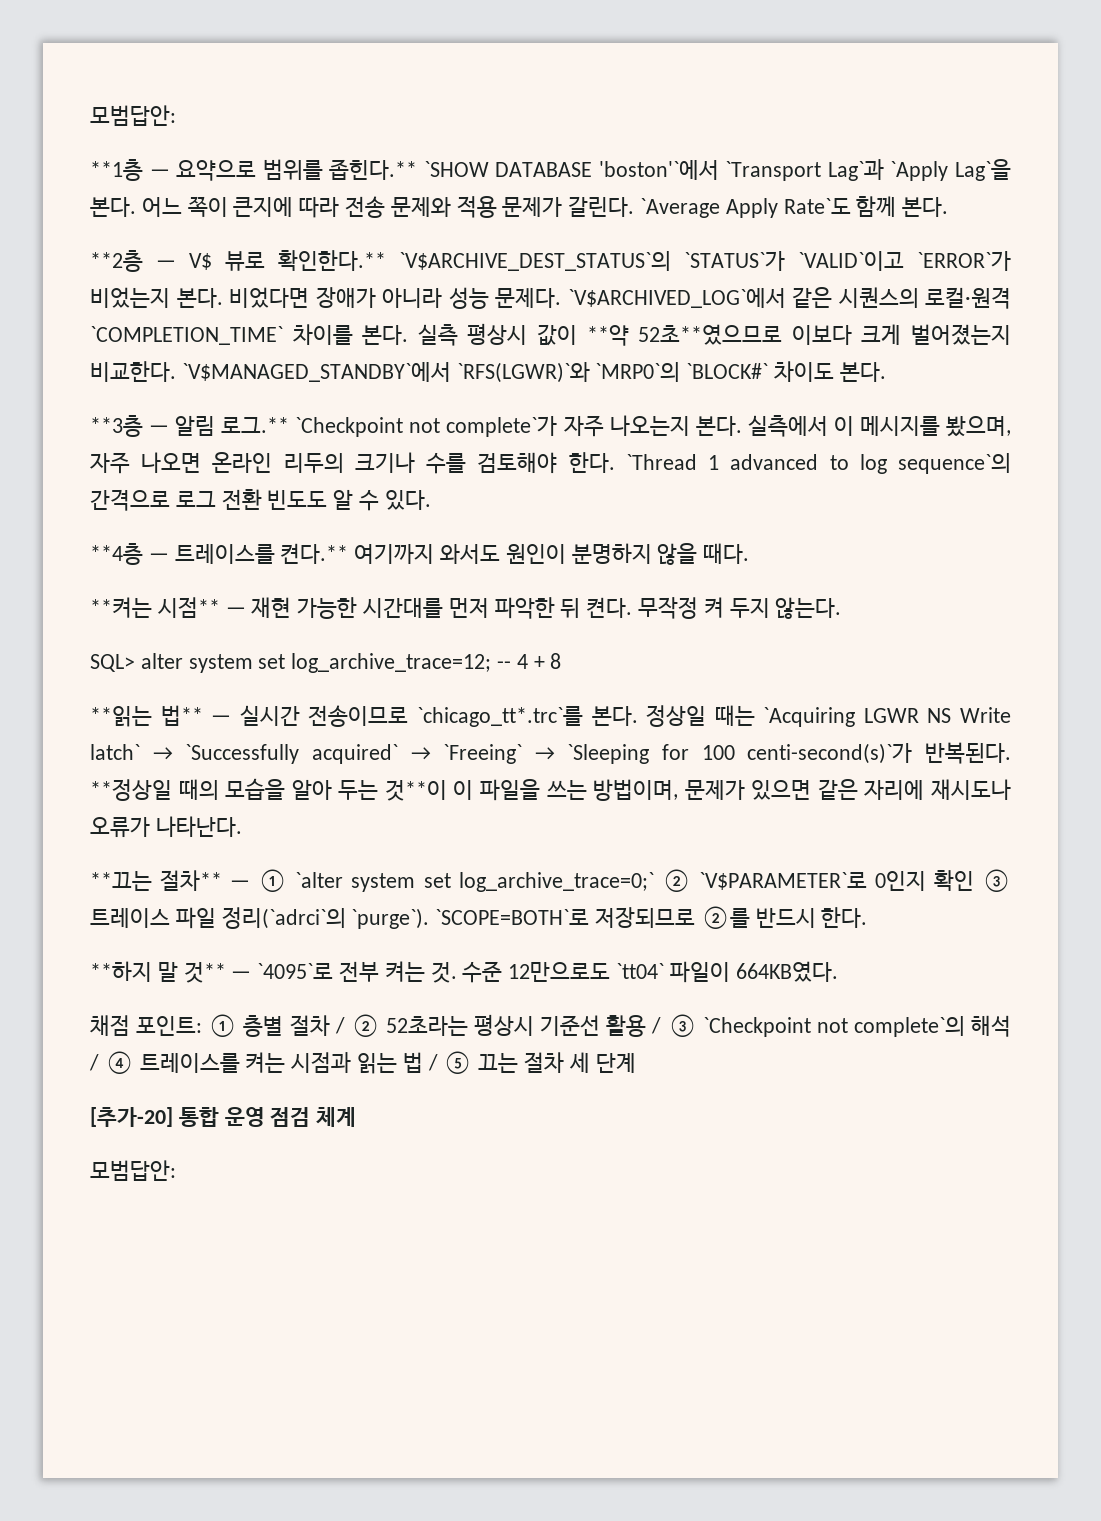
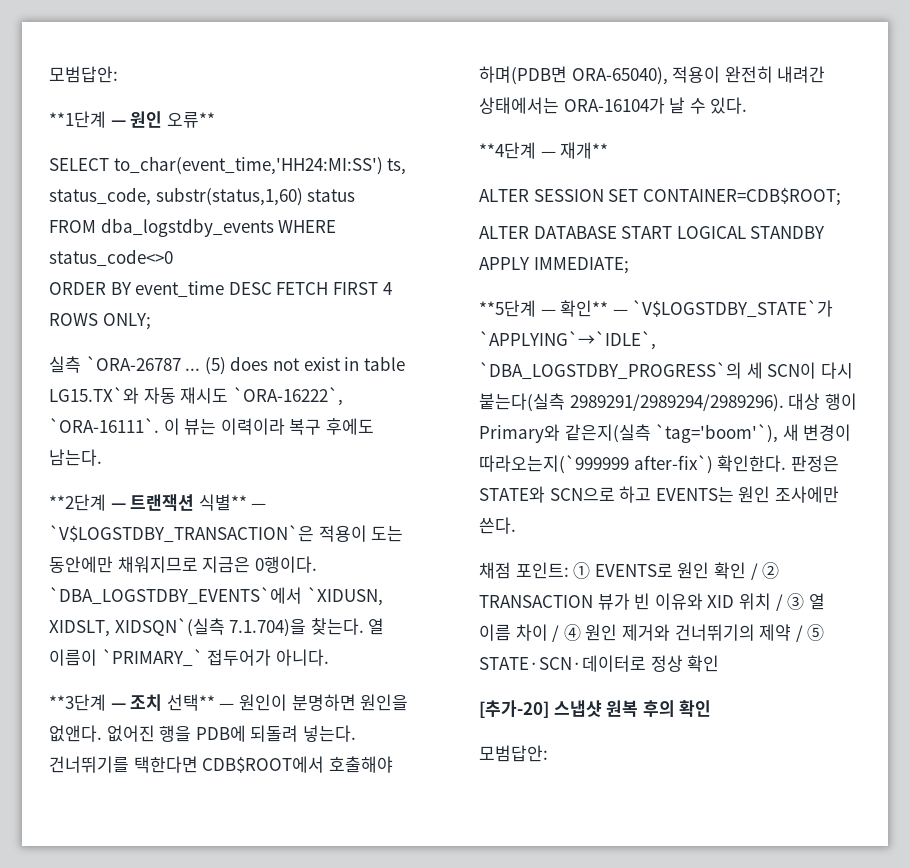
[90,159,1011,181] [90,196,949,218] [90,250,1011,272] [90,287,1011,309] [90,323,1012,346] [90,361,886,383] [90,415,1012,437] [90,452,1012,474] [90,489,431,511] [90,543,750,565] [90,597,842,619] [90,653,562,673] [90,705,1012,727] [90,742,1011,764] [90,778,1011,801] [90,816,242,838] [90,869,1012,892] [90,906,868,929] [90,961,838,983] [90,1014,1011,1037] [89,1051,636,1074] [90,1107,357,1127] **1층 — 요약으로 범위를 좁힌다.** `SHOW DATABASE 'boston'`에서 `Transport Lag`과 `Apply Lag`을 본다. 어느 쪽이 큰지에 따라 전송 문제와 적용 문제가 갈린다. `Average Apply Rate`도 함께 본다. // **2층 — V$ 뷰로 확인한다.** `V$ARCHIVE_DEST_STATUS`의 `STATUS`가 `VALID`이고 `ERROR`가 비었는지 본다. 비었다면 장애가 아니라 성능 문제다. `V$ARCHIVED_LOG`에서 같은 시퀀스의 로컬·원격 `COMPLETION_TIME` 차이를 본다. 실측 평상시 값이 **약 52초**였으므로 이보다 크게 벌어졌는지 비교한다. `V$MANAGED_STANDBY`에서 `RFS(LGWR)`와 `MRP0`의 `BLOCK#` 차이도 본다. // **3층 — 알림 로그.** `Checkpoint not complete`가 자주 나오는지 본다. 실측에서 이 메시지를 봤으며, 자주 나오면 온라인 리두의 크기나 수를 검토해야 한다. `Thread 1 advanced to log sequence`의 간격으로 로그 전환 빈도도 알 수 있다. // **4층 — 트레이스를 켠다.** 여기까지 와서도 원인이 분명하지 않을 때다. // **켜는 시점** — 재현 가능한 시간대를 먼저 파악한 뒤 켠다. 무작정 켜 두지 않는다. // SQL> alter system set log_archive_trace=12; -- 4 + 8 // **읽는 법** — 실시간 전송이므로 `chicago_tt*.trc`를 본다. 정상일 때는 `Acquiring LGWR NS Write latch` → `Successfully acquired` → `Freeing` → `Sleeping for 100 centi-second(s)`가 반복된다. **정상일 때의 모습을 알아 두는 것**이 이 파일을 쓰는 방법이며, 문제가 있으면 같은 자리에 재시도나 오류가 나타난다. // **끄는 절차** — ① `alter system set log_archive_trace=0;` ② `V$PARAMETER`로 0인지 확인 ③ 트레이스 파일 정리(`adrci`의 `purge`). `SCOPE=BOTH`로 저장되므로 ②를 반드시 한다. // **하지 말 것** — `4095`로 전부 켜는 것. 수준 12만으로도 `tt04` 파일이 664KB였다. // 채점 포인트: ① 층별 절차 / ② 52초라는 평상시 기준선 활용 / ③ `Checkpoint not complete`의 해석 / ④ 트레이스를 켜는 시점과 읽는 법 / ⑤ 끄는 절차 세 단계 // [추가-20] 통합 운영 점검 체계 -> [49,111,215,128] [49,156,407,175] [49,187,356,206] [49,218,337,237] [49,249,173,267] [49,281,392,298] [49,313,151,330] [49,356,405,375] [49,387,343,406] [49,418,374,435] [49,449,102,466] [49,494,267,511] [49,525,404,543] [49,556,317,573] [49,587,383,606] [49,618,385,637] [49,649,329,667] [49,694,409,711] [49,725,356,742] [49,756,393,773] [479,66,826,85] [479,97,748,114] [479,142,609,159] [479,187,841,206] [479,226,826,239] [479,257,629,274] [479,300,834,318] [479,331,656,350] [479,362,853,380] [479,393,857,412] [479,424,852,443] [479,455,839,474] [479,486,839,503] [479,517,516,534] [479,562,780,580] [479,593,825,611] [479,624,825,642] [479,655,720,672] [479,700,712,718] **1단계 — 원인 오류** // SELECT to_char(event_time,'HH24:MI:SS') ts, status_code, substr(status,1,60) status // FROM dba_logstdby_events WHERE status_code<>0 // ORDER BY event_time DESC FETCH FIRST 4 ROWS ONLY; // 실측 `ORA-26787 ... (5) does not exist in table LG15.TX`와 자동 재시도 `ORA-16222`, `ORA-16111`. 이 뷰는 이력이라 복구 후에도 남는다. // **2단계 — 트랜잭션 식별** — `V$LOGSTDBY_TRANSACTION`은 적용이 도는 동안에만 채워지므로 지금은 0행이다. `DBA_LOGSTDBY_EVENTS`에서 `XIDUSN, XIDSLT, XIDSQN`(실측 7.1.704)을 찾는다. 열 이름이 `PRIMARY_` 접두어가 아니다. // **3단계 — 조치 선택** — 원인이 분명하면 원인을 없앤다. 없어진 행을 PDB에 되돌려 넣는다. 건너뛰기를 택한다면 CDB$ROOT에서 호출해야 하며(PDB면 ORA-65040), 적용이 완전히 내려간 상태에서는 ORA-16104가 날 수 있다. // **4단계 — 재개** // ALTER SESSION SET CONTAINER=CDB$ROOT; // ALTER DATABASE START LOGICAL STANDBY APPLY IMMEDIATE; // **5단계 — 확인** — `V$LOGSTDBY_STATE`가 `APPLYING`→`IDLE`, `DBA_LOGSTDBY_PROGRESS`의 세 SCN이 다시 붙는다(실측 2989291/2989294/2989296). 대상 행이 Primary와 같은지(실측 `tag='boom'`), 새 변경이 따라오는지(`999999 after-fix`) 확인한다. 판정은 STATE와 SCN으로 하고 EVENTS는 원인 조사에만 쓴다. // 채점 포인트: ① EVENTS로 원인 확인 / ② TRANSACTION 뷰가 빈 이유와 XID 위치 / ③ 열 이름 차이 / ④ 원인 제거와 건너뛰기의 제약 / ⑤ STATE·SCN·데이터로 정상 확인 // [추가-20] 스냅샷 원복 후의 확인

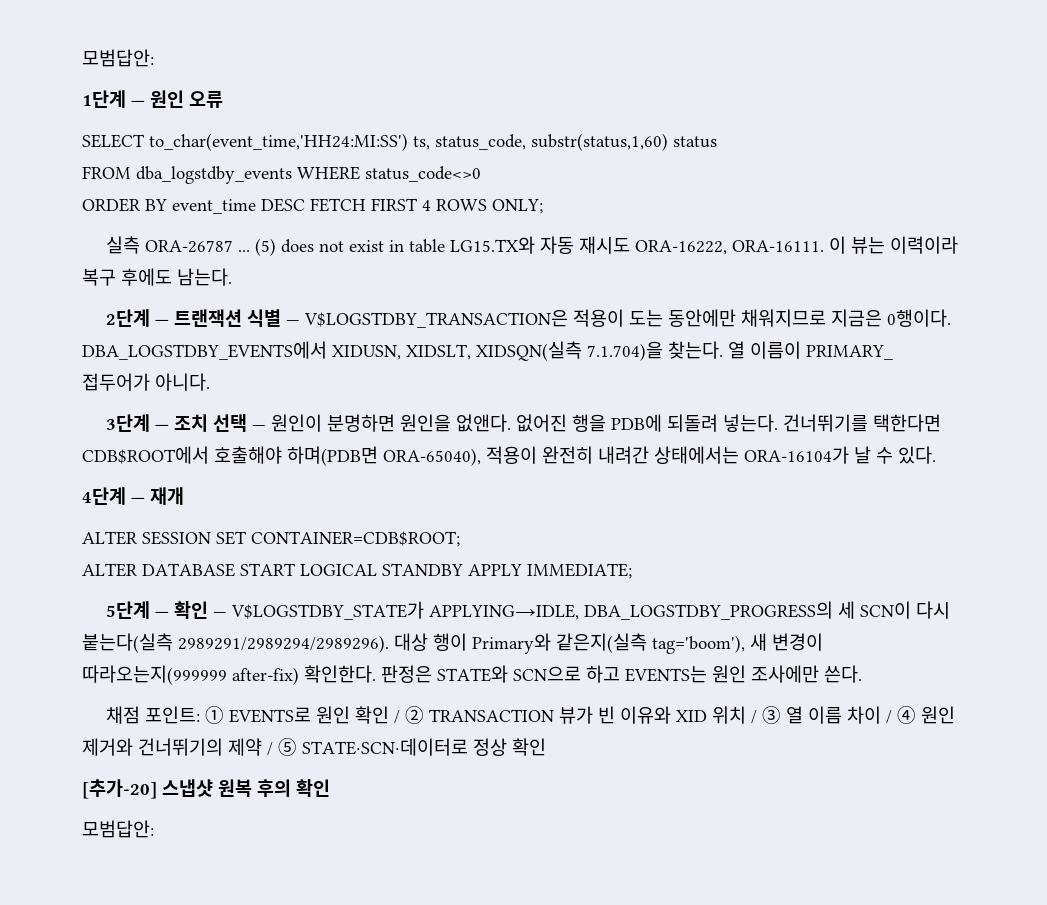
[49,111,106,128] **1단계 -> [82,90,126,108] 1단계
[166,112,215,128] 오류** -> [189,91,223,108] 오류
[85,356,181,371] `ORA-26787 -> [145,240,234,253] ORA-26787
[49,387,139,404] LG15.TX`와 -> [450,236,536,254] LG15.TX와
[232,387,343,406] [49,418,159,433] `ORA-16222`, `ORA-16111`. -> [635,240,825,255] ORA-16222, ORA-16111.
[49,494,106,511] **2단계 -> [106,309,151,327] 2단계
[198,494,267,511] [49,525,314,543] 식별** — `V$LOGSTDBY_TRANSACTION`은 -> [247,309,569,328] 식별 — V$LOGSTDBY_TRANSACTION은
[49,587,383,606] [49,618,225,637] `DBA_LOGSTDBY_EVENTS`에서 `XIDUSN, XIDSLT, XIDSQN`(실측 -> [82,341,582,361] DBA_LOGSTDBY_EVENTS에서 XIDUSN, XIDSLT, XIDSQN(실측
[101,649,203,667] `PRIMARY_` -> [806,345,893,360] PRIMARY_
[49,694,106,711] **3단계 -> [106,414,151,432] 3단계
[166,694,215,711] 선택** -> [213,414,248,432] 선택
[479,142,609,159] **4단계 — 재개** -> [82,487,184,505] 4단계 — 재개
[479,300,834,318] [479,331,656,350] [479,362,742,380] **5단계 — 확인** — `V$LOGSTDBY_STATE`가 `APPLYING`→`IDLE`, `DBA_LOGSTDBY_PROGRESS`의 -> [106,601,834,620] 5단계 — 확인 — V$LOGSTDBY_STATE가 APPLYING→IDLE, DBA_LOGSTDBY_PROGRESS의
[655,424,779,443] `tag='boom'`), -> [652,635,745,654] tag='boom'),
[479,455,713,474] 따라오는지(`999999 after-fix`) -> [82,665,299,685] 따라오는지(999999 after-fix)

